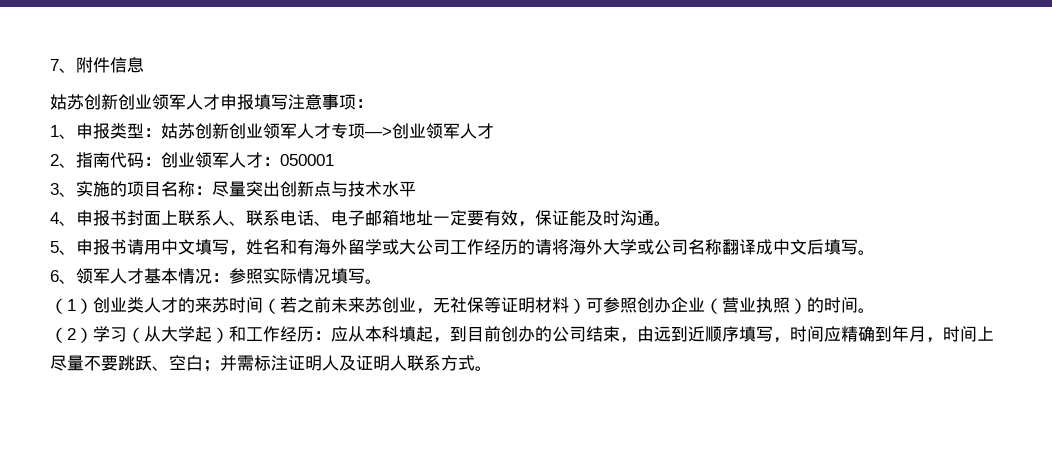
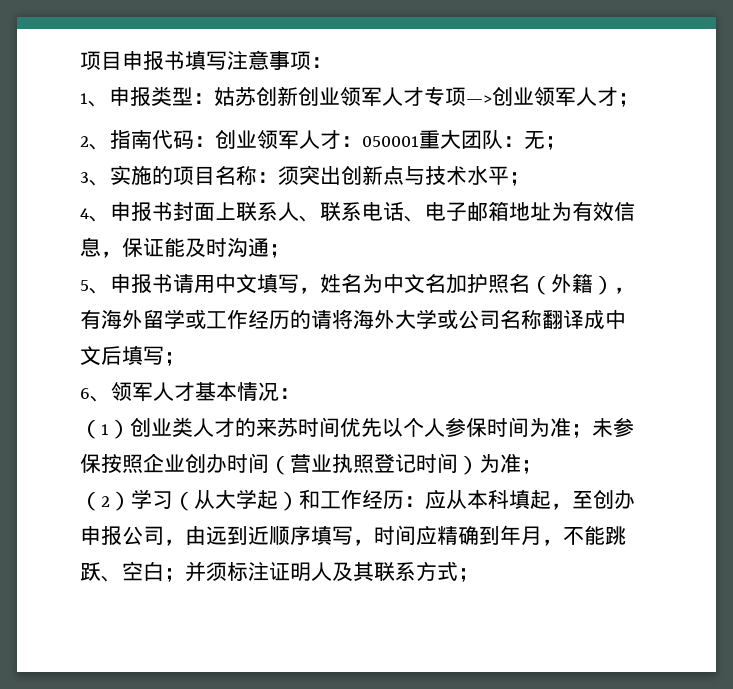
[50,57,144,73] [50,94,254,110] 7、附件信息 // 姑苏创新创业领军人才申报 -> [80,51,185,71] 项目申报书
(494, 131) none -> [618,93,639,107] ；
(334, 160) none -> [419,130,566,150] 重大团队：无；
[212,181,246,197] 尽量 -> [278,166,299,185] 须
(416, 189) none -> [509,172,530,186] ；
[433,210,518,226] 一定要有效 -> [551,201,635,221] [80,237,101,257] 为有效信息
[654,221,671,226] 。 -> [269,244,290,258] ；
[280,239,297,255] 和 -> [362,273,635,295] 为中文名加护照名（外籍），
[399,239,450,255] 大公司 -> (206, 319) none
[858,250,875,255] 。 -> [164,352,185,366] ；
[229,268,382,284] 参照实际情况填写。 -> (300, 393) none
[263,297,875,314] （若之前未来苏创业，无社保等证明材料）可参照创办企业（营业执照）的时间。 -> [340,417,634,438] [80,453,542,475] 优先以个人参保时间为准；未参保按照企业创办时间（营业执照登记时间）为准；
[450,326,620,342] 到目前创办的公司结束 -> [572,489,635,509] [80,526,164,546] 至创办申报公司
[943,326,994,342] [50,355,118,371] 时间上尽量不要 -> [563,525,605,545] 不能
[237,355,254,371] 需 -> [206,562,227,581] 须
[356,355,407,371] 证明人 -> [353,562,374,581] 其
[475,366,492,371] 。 -> [458,568,479,582] ；

